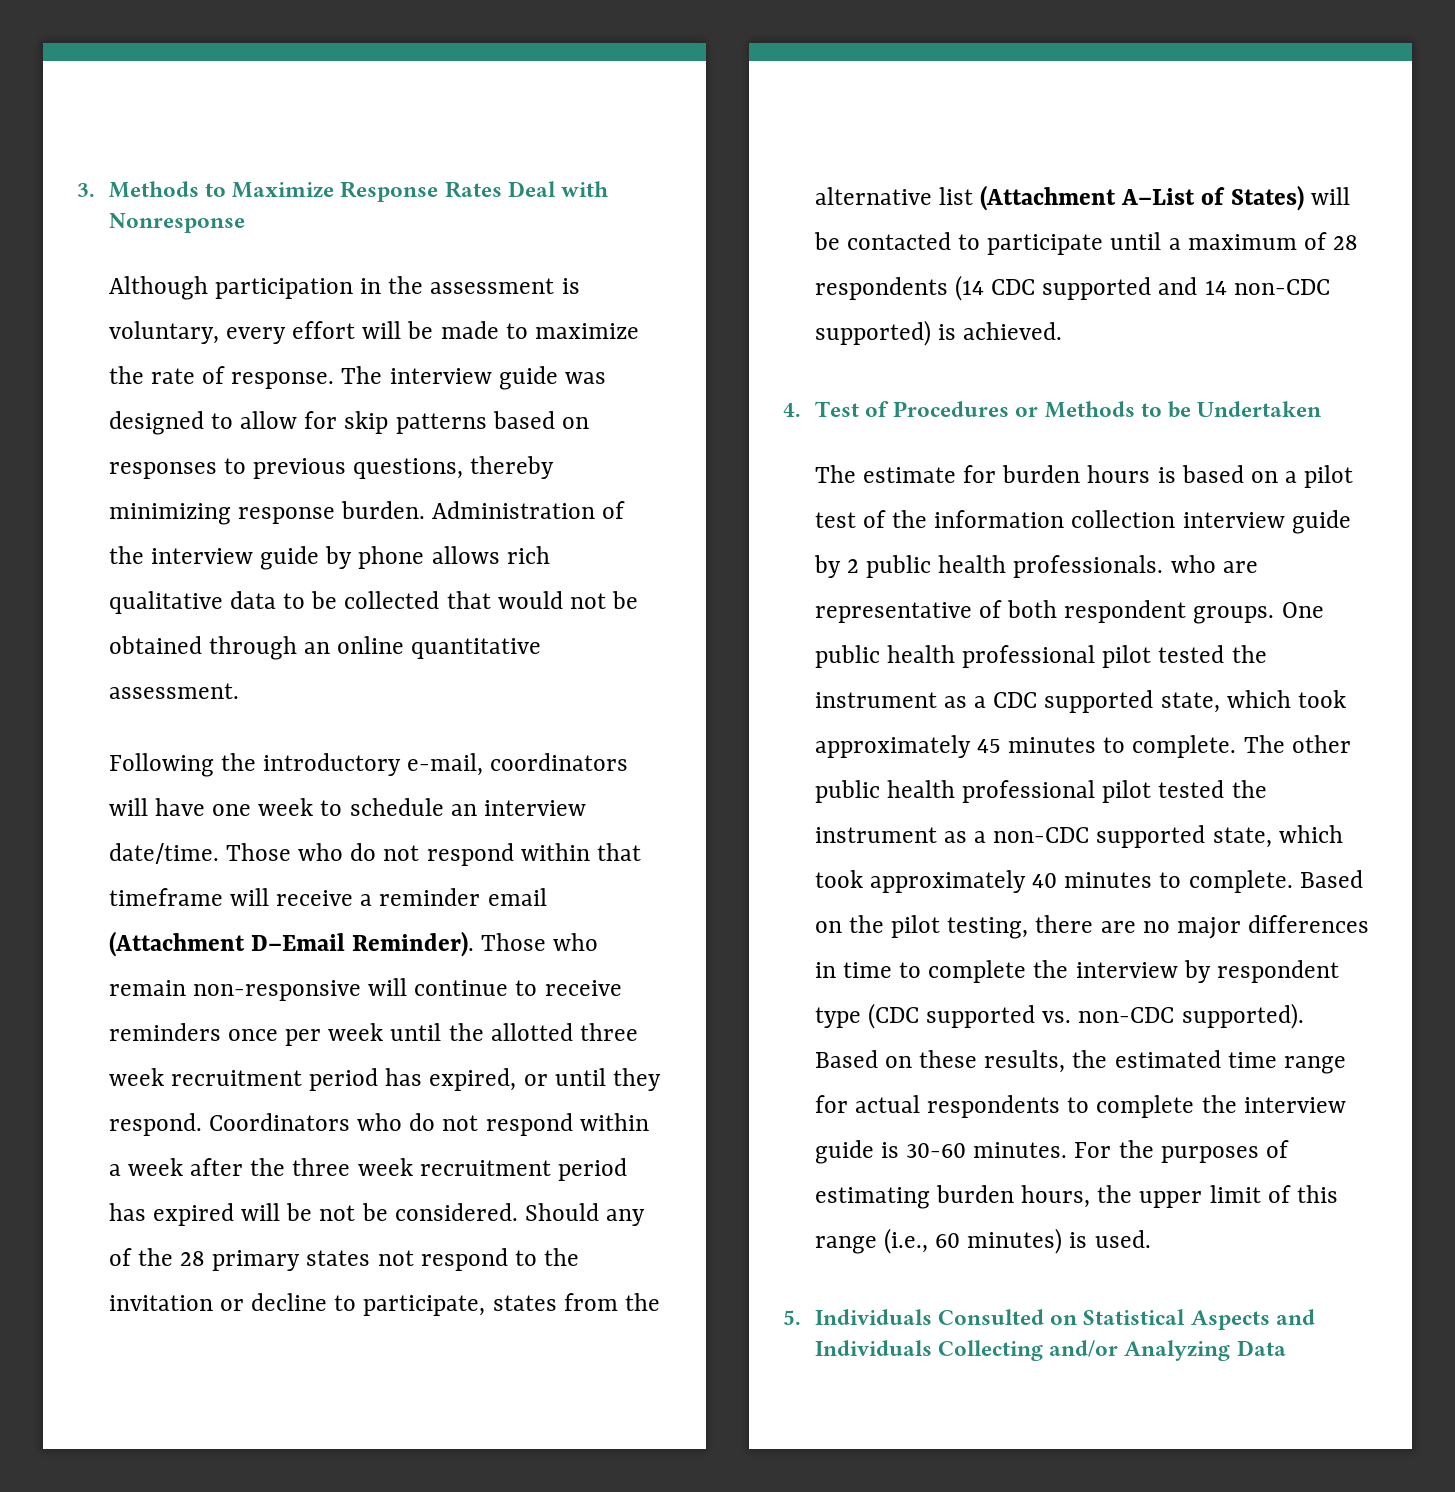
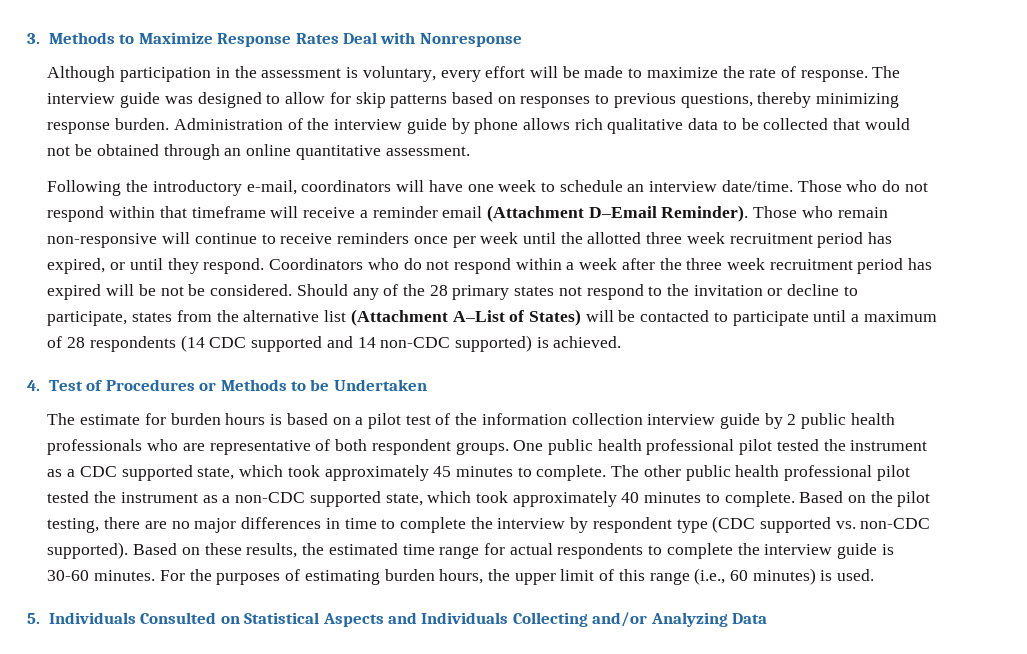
[1013,555,1164,578] professionals. -> [47,439,143,455] professionals

